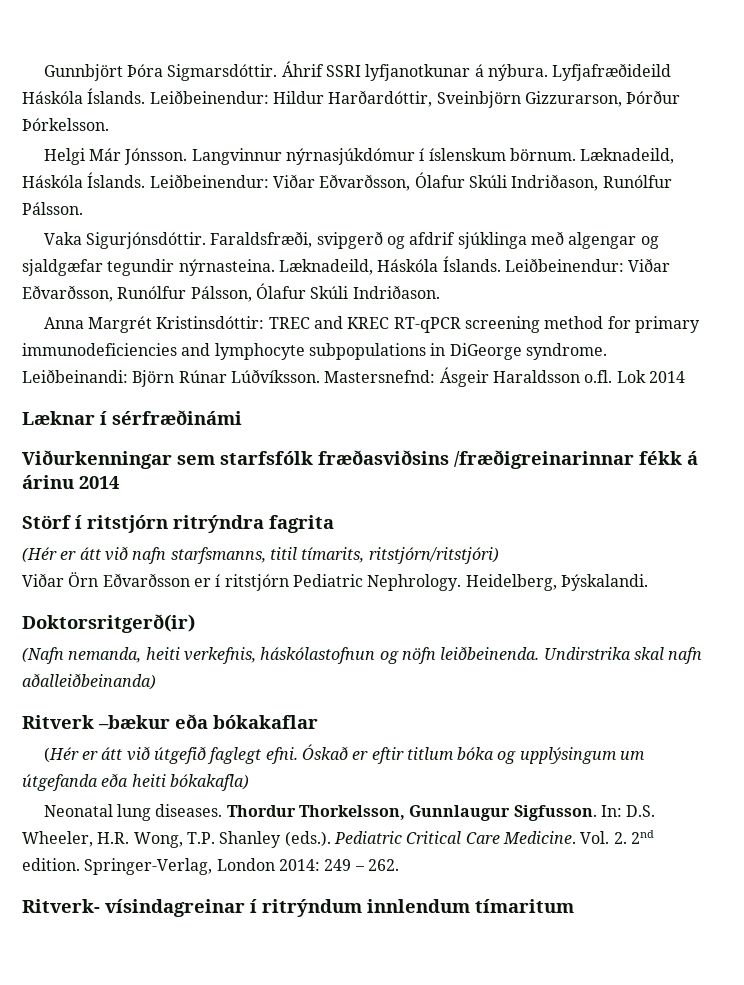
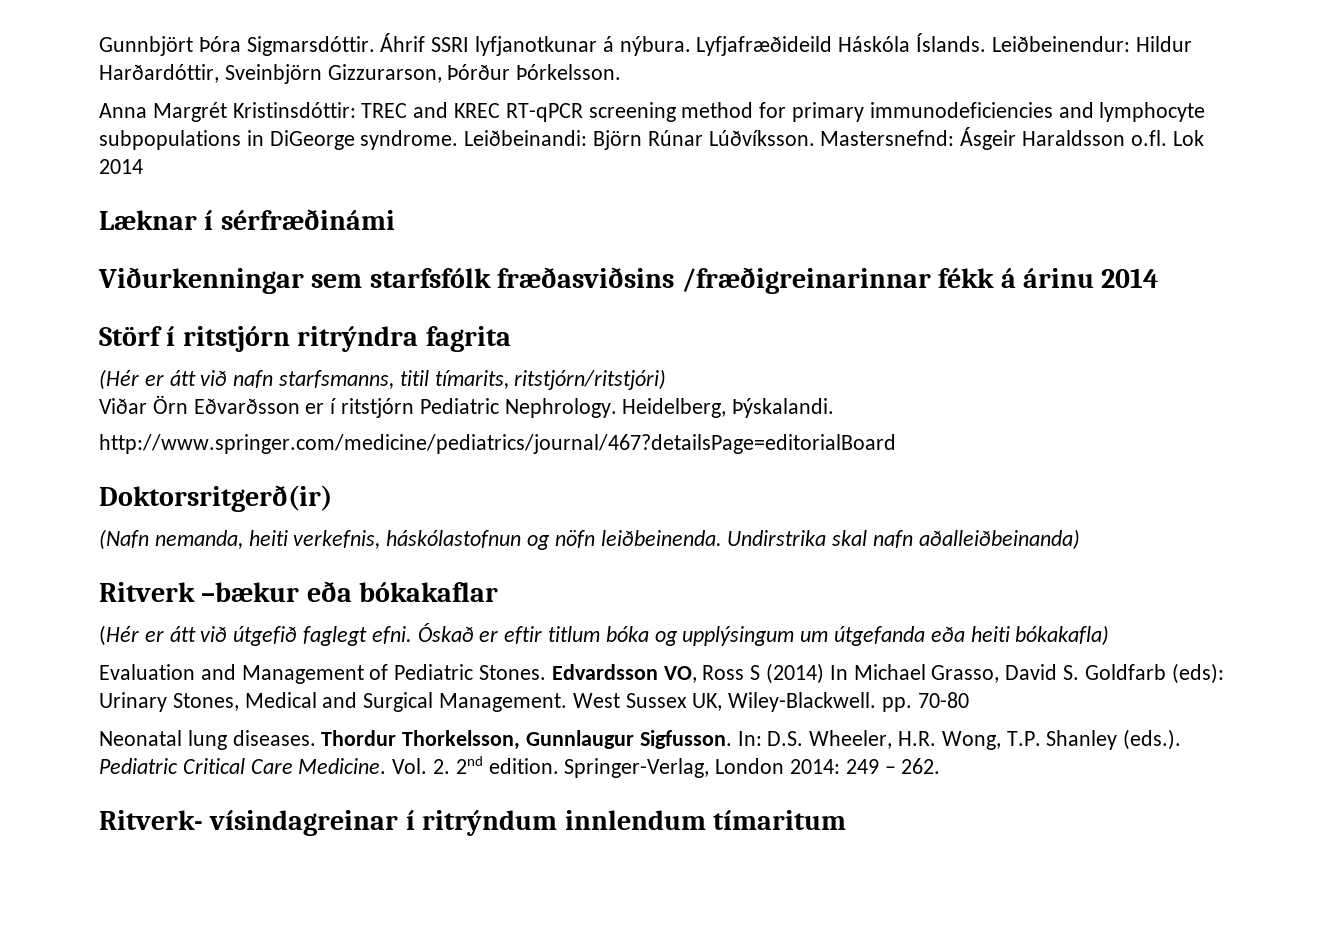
[43,148,675,165] [22,172,672,191] [22,202,83,215] [43,231,659,249] [22,256,671,276] [22,283,440,302] // Helgi Már Jónsson. Langvinnur nýrnasjúkdómur í íslenskum börnum. Læknadeild, Háskóla Íslands. Leiðbeinendur: Viðar Eðvarðsson, Ólafur Skúli Indriðason, Runólfur Pálsson. // Vaka Sigurjónsdóttir. Faraldsfræði, svipgerð og afdrif sjúklinga með algengar og sjaldgæfar tegundir nýrnasteina. Læknadeild, Háskóla Íslands. Leiðbeinendur: Viðar Eðvarðsson, Runólfur Pálsson, Ólafur Skúli Indriðason. -> (622, 72) none
(648, 582) none -> [99,434,896,454] // http://www.springer.com/medicine/pediatrics/journal/467?detailsPage=editorialBoard
(249, 782) none -> [99,663,1224,684] [99,692,969,712] // Evaluation and Management of Pediatric Stones. Edvardsson VO, Ross S (2014) In Michael Grasso, David S. Goldfarb (eds): Urinary Stones, Medical and Surgical Management. West Sussex UK, Wiley-Blackwell. pp. 70-80

